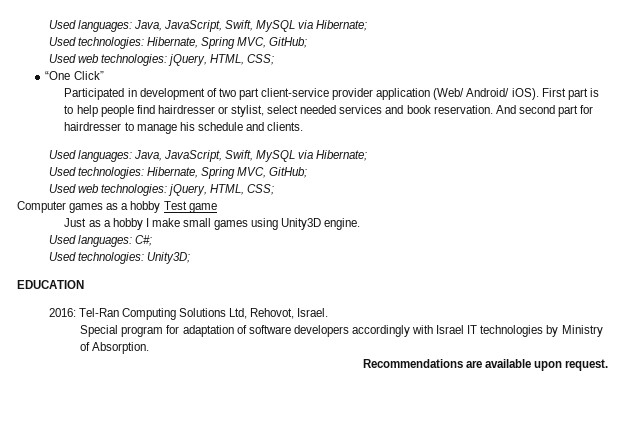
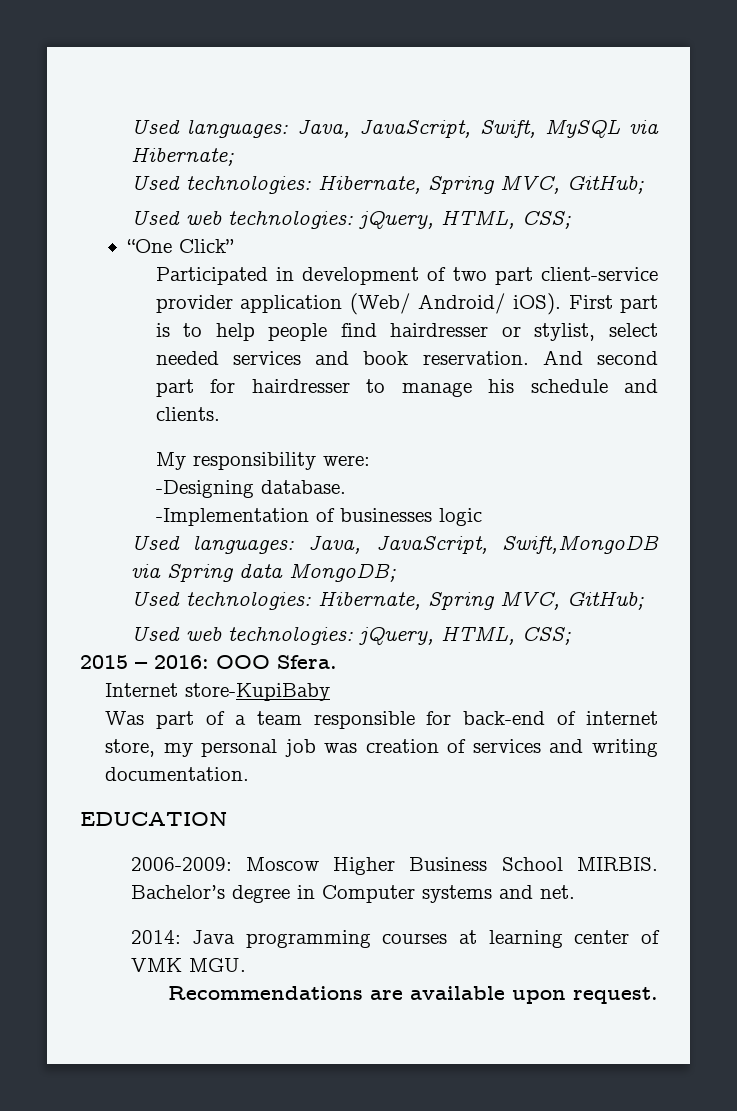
[48,150,368,162] // Used languages: Java, JavaScript, Swift, MySQL via Hibernate; -> [155,452,370,470] [155,480,346,498] [155,508,482,526] [130,535,659,554] [130,563,396,582] // My responsibility were: // -Designing database. // -Implementation of businesses logic // Used languages: Java, JavaScript, Swift,MongoDB via Spring data MongoDB;
[17,201,217,213] [64,218,361,230] [48,235,152,247] [48,252,190,264] [17,280,84,289] [48,308,329,320] [80,325,603,337] [80,342,150,354] Computer games as a hobby Test game // Just as a hobby I make small games using Unity3D engine. // Used languages: C#; // Used technologies: Unity3D; // EDUCATION // 2016: Tel-Ran Computing Solutions Ltd, Rehovot, Israel. // Special program for adaptation of software developers accordingly with Israel IT technologies by Ministry of Absorption. -> [80,655,337,669] [105,683,331,701] [105,711,658,729] [105,739,658,757] [105,767,250,781] [80,811,228,826] [130,857,658,875] [130,885,575,903] [130,930,660,948] [130,958,246,972] 2015 – 2016: OOO Sfera. // Internet store-KupiBaby // Was part of a team responsible for back-end of internet store, my personal job was creation of services and writing documentation. // EDUCATION // 2006-2009: Moscow Higher Business School MIRBIS. Bachelor’s degree in Computer systems and net. // 2014: Java programming courses at learning center of VMK MGU.

